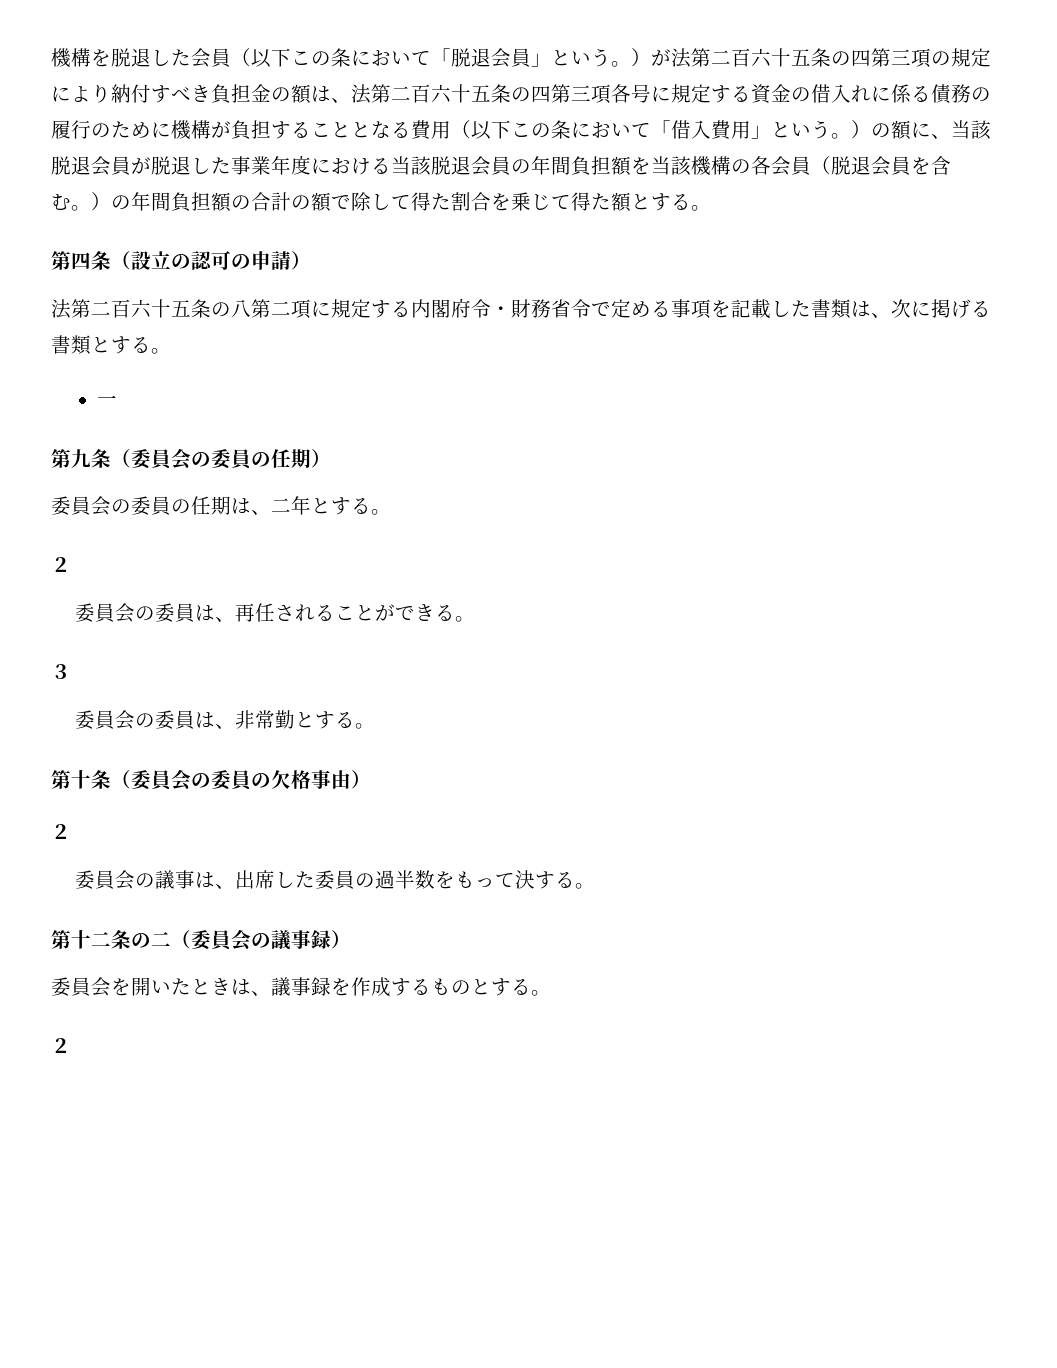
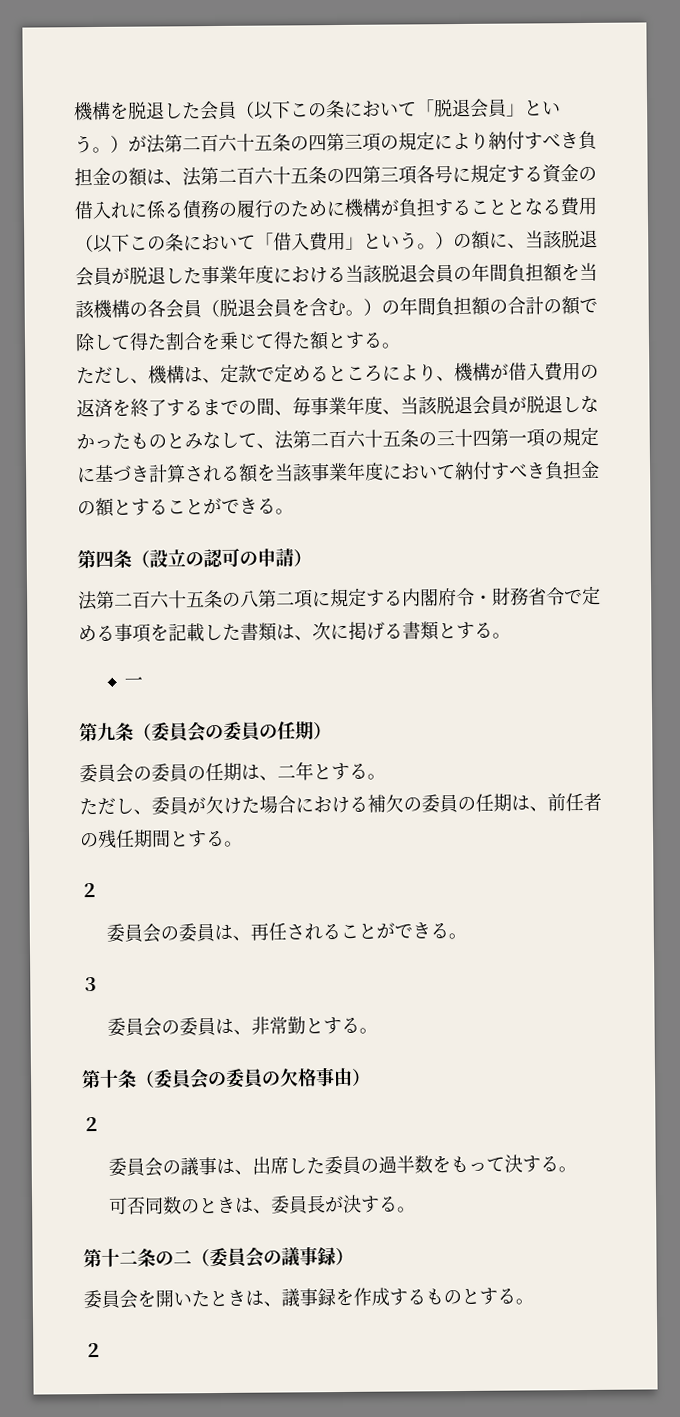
(711, 208) none -> [76,362,599,385] [76,395,599,418] [76,426,599,450] [77,460,600,483] [77,497,294,517] // ただし、機構は、定款で定めるところにより、機構が借入費用の返済を終了するまでの間、毎事業年度、当該脱退会員が脱退しなかったものとみなして、法第二百六十五条の三十四第一項の規定に基づき計算される額を当該事業年度において納付すべき負担金の額とすることができる。
(391, 512) none -> [79,792,602,816] [80,829,243,849] // ただし、委員が欠けた場合における補欠の委員の任期は、前任者の残任期間とする。
(596, 886) none -> [108,1194,417,1215] // 可否同数のときは、委員長が決する。

